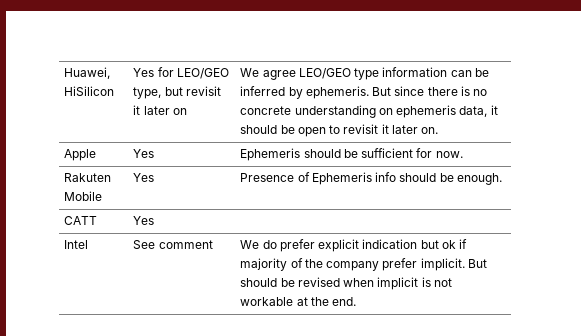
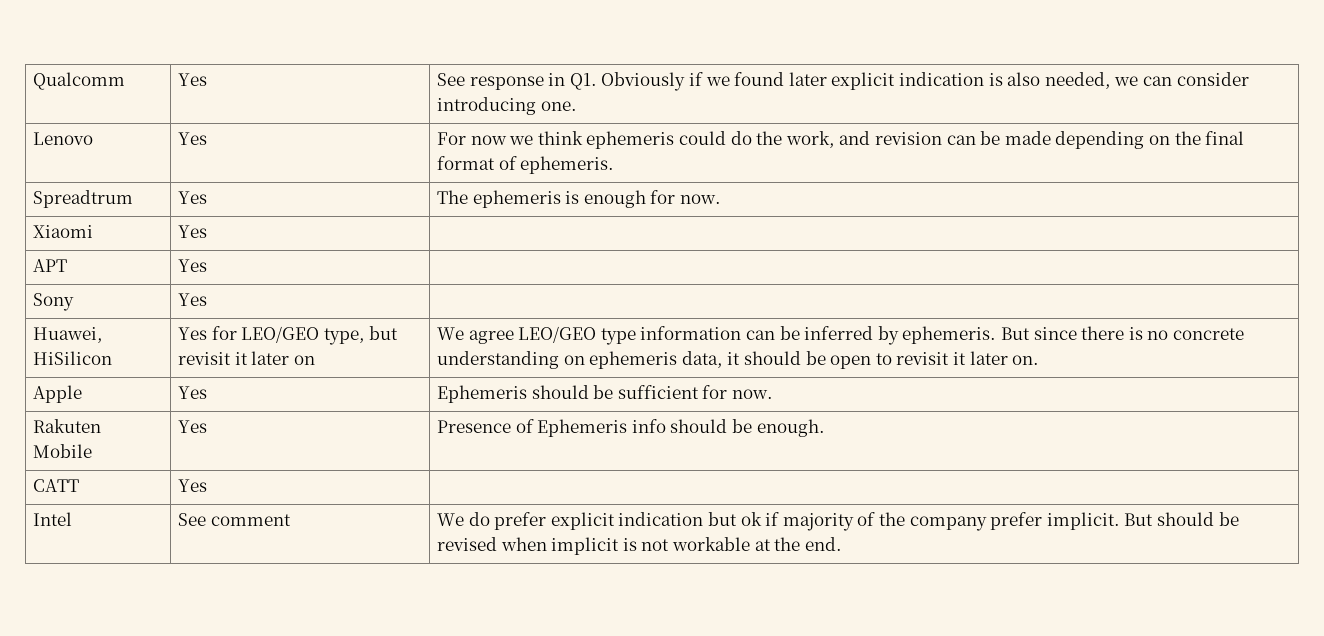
(64, 73) none -> [33,72,126,90] [178,73,208,86] [437,72,1249,91] [437,97,577,115] [33,132,94,145] [178,132,208,145] [437,131,1245,149] [437,156,615,174] [33,190,134,208] [178,191,208,204] [437,190,722,208] [33,225,94,238] [178,225,208,238] [33,259,68,272] [178,259,208,272] [33,293,75,311] [178,293,208,306] Qualcomm | Yes | See response in Q1. Obviously if we found later explicit indication is also needed, we can consider introducing one. // Lenovo | Yes | For now we think ephemeris could do the work, and revision can be made depending on the final format of ephemeris. // Spreadtrum | Yes | The ephemeris is enough for now. // Xiaomi | Yes | // APT | Yes | // Sony | Yes | //

